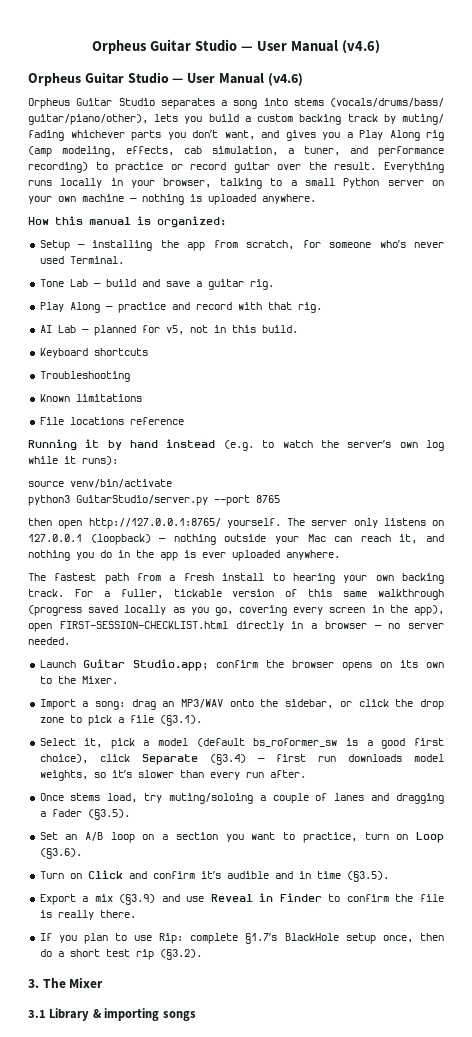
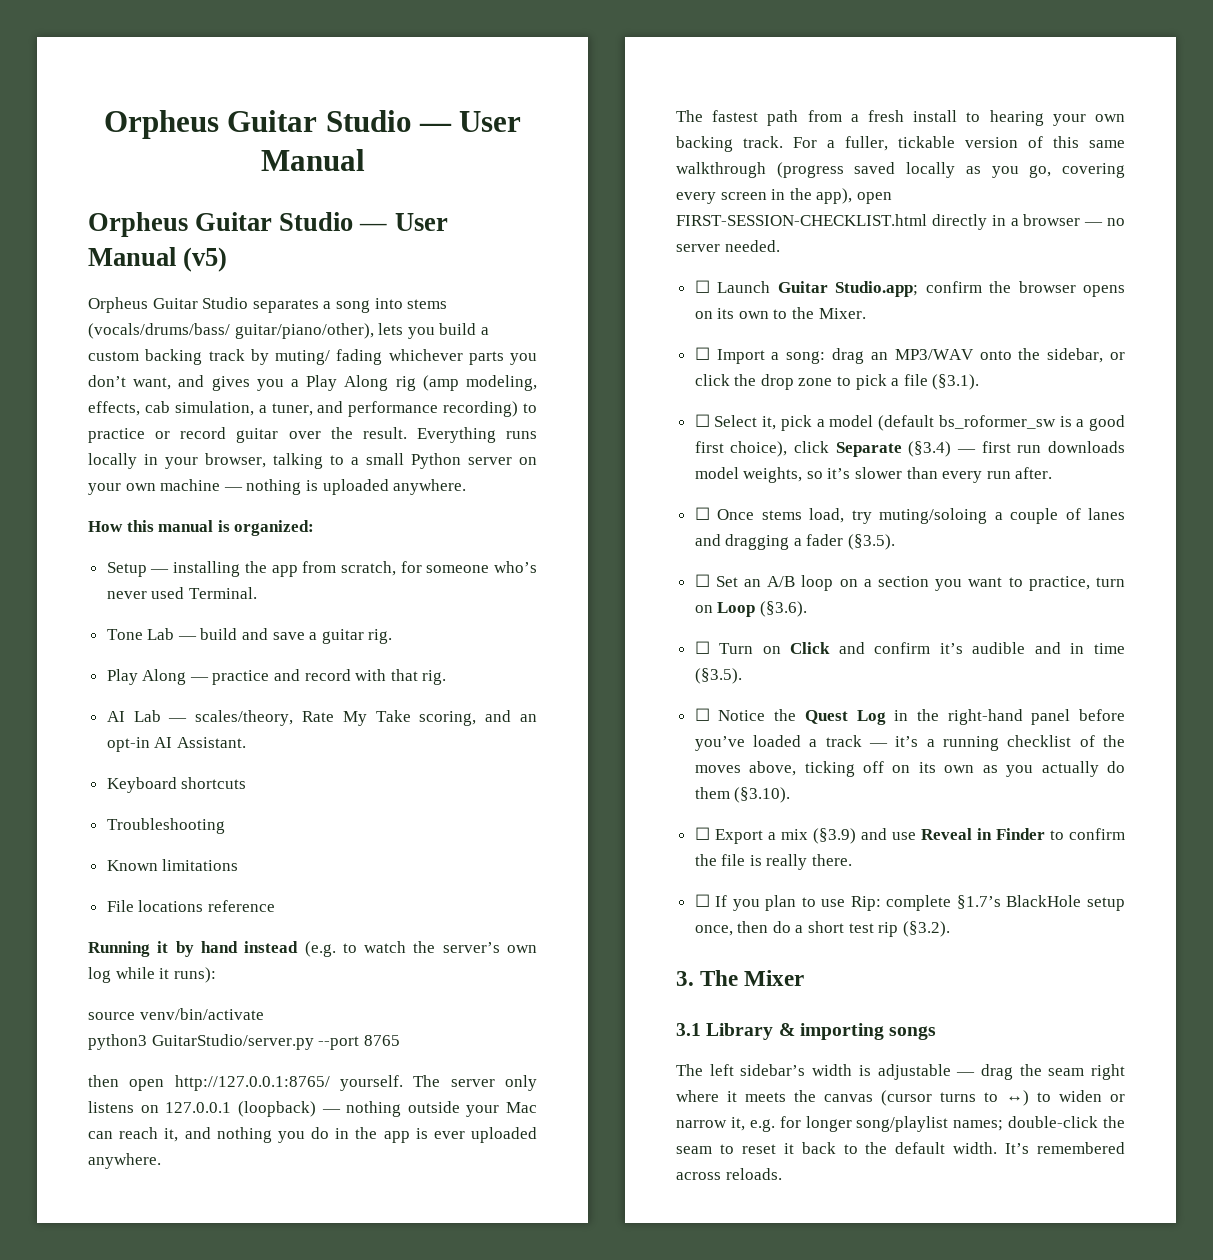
[92,39,380,54] [28,72,303,86] Orpheus Guitar Studio — User Manual (v4.6) // Orpheus Guitar Studio — User Manual (v4.6) -> [103,110,522,139] [260,149,365,171] [88,212,448,237] [88,247,228,272] Orpheus Guitar Studio — User Manual // Orpheus Guitar Studio — User Manual (v5)
[93,325,298,336] planned for v5, not in this build. -> [195,710,538,726] [106,737,246,752] scales/theory, Rate My Take scoring, and an opt-in AI Assistant.
(70, 641) none -> [694,280,710,293] ☐
(118, 680) none -> [694,347,710,360] ☐
(202, 720) none -> [694,414,710,427] ☐
(306, 774) none -> [694,507,710,520] ☐
(130, 814) none -> [694,574,710,587] ☐
(82, 853) none -> [694,641,710,654] ☐
(389, 876) none -> [694,708,1125,725] [694,735,1125,751] [694,761,1125,777] [694,787,791,803] [694,827,710,840] ☐ Notice the Quest Log in the right-hand panel before you’ve loaded a track — it’s a running checklist of the moves above, ticking off on its own as you actually do them (§3.10). // ☐
(136, 914) none -> [694,894,710,907] ☐
(196, 1016) none -> [676,1064,1125,1080] [676,1090,1125,1106] [676,1116,1125,1132] [676,1142,1125,1154] [676,1168,782,1180] // The left sidebar’s width is adjustable — drag the seam right where it meets the canvas (cursor turns to ↔) to widen or narrow it, e.g. for longer song/playlist names; double-click the seam to reset it back to the default width. It’s remembered across reloads.

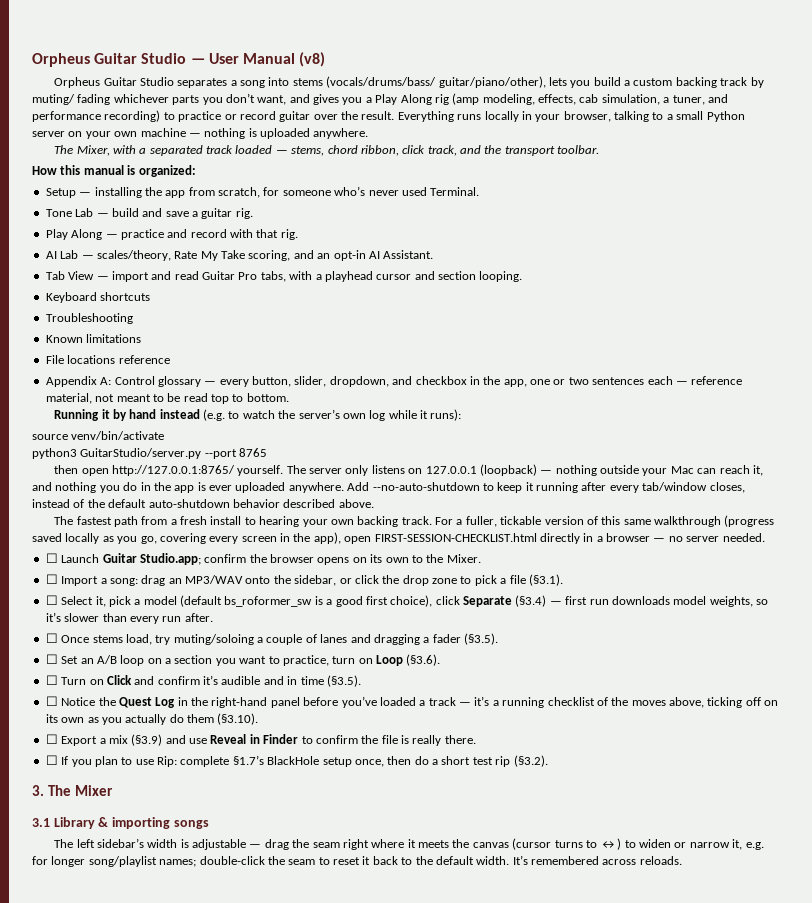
[103,110,522,139] [260,149,365,171] [88,212,448,237] [88,247,228,272] Orpheus Guitar Studio — User Manual // Orpheus Guitar Studio — User Manual (v5) -> [32,52,326,67] Orpheus Guitar Studio — User Manual (v8)
(467, 487) none -> [54,145,600,156] // The Mixer, with a separated track loaded — stems, chord ribbon, click track, and the transport toolbar.
(246, 742) none -> [45,271,523,282] // Tab View — import and read Guitar Pro tabs, with a playhead cursor and section looping.
(275, 906) none -> [45,376,743,387] [45,393,289,404] // Appendix A: Control glossary — every button, slider, dropdown, and checkbox in the app, one or two sentences each — reference material, not meant to be read top to bottom.
(161, 1161) none -> [347,482,745,493] [32,499,374,508] Add --no-auto-shutdown to keep it running after every tab/window closes, instead of the default auto-shutdown behavior described above.

